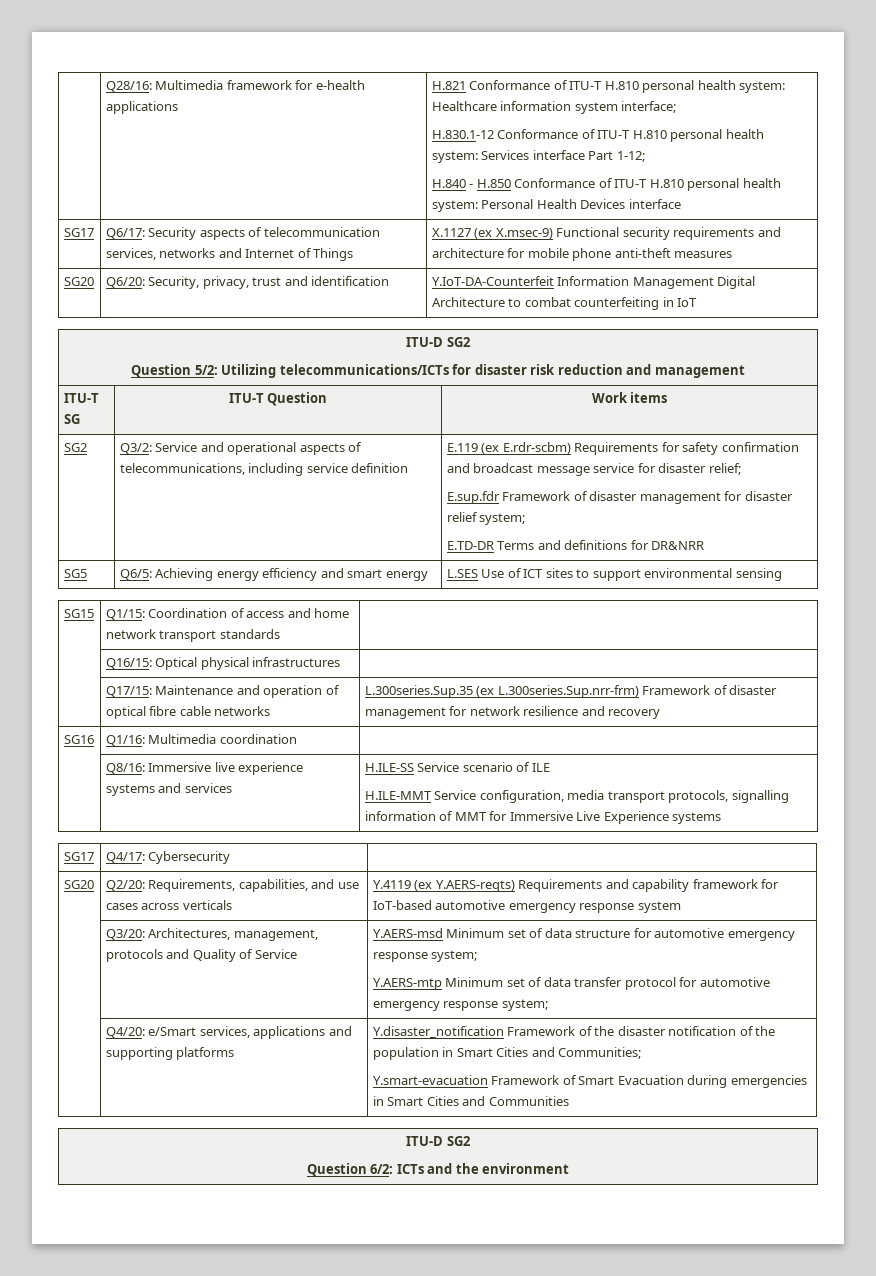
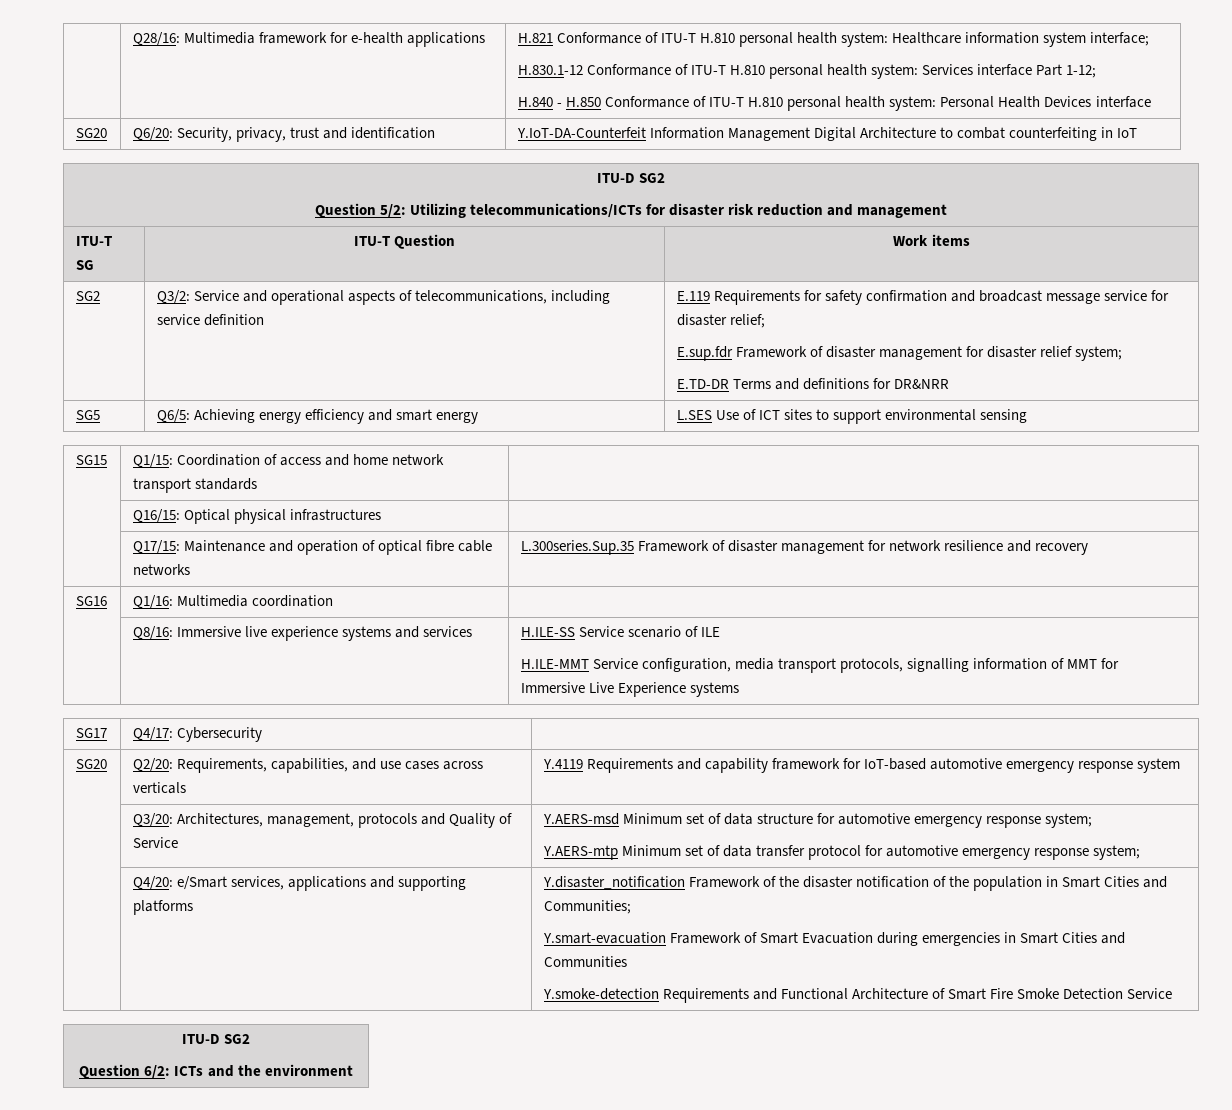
[63,228,94,237] [105,227,380,240] [105,248,354,261] [431,227,781,240] [431,248,733,261] // SG17 | Q6/17: Security aspects of telecommunication services, networks and Internet of Things | X.1127 (ex X.msec-9) Functional security requirements and architecture for mobile phone anti-theft measures -> (1151, 102) none
[481,442,571,454] (ex E.rdr-scbm) -> (710, 296) none
[476,685,639,698] (ex L.300series.Sup.nrr-frm) -> (634, 547) none
[414,880,515,892] (ex Y.AERS-reqts) -> (583, 764) none
(569, 1101) none -> [542,988,1173,1003] // Y.smoke-detection Requirements and Functional Architecture of Smart Fire Smoke Detection Service

